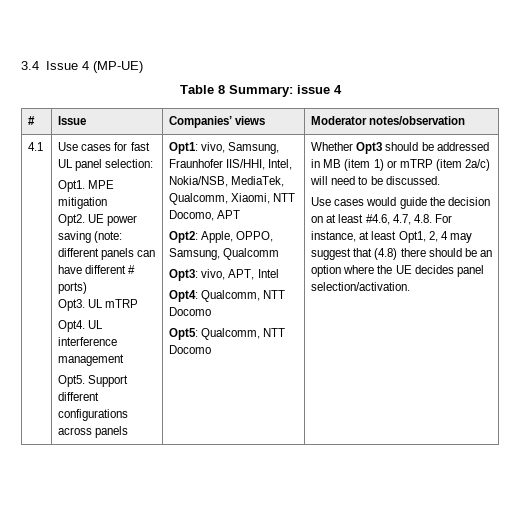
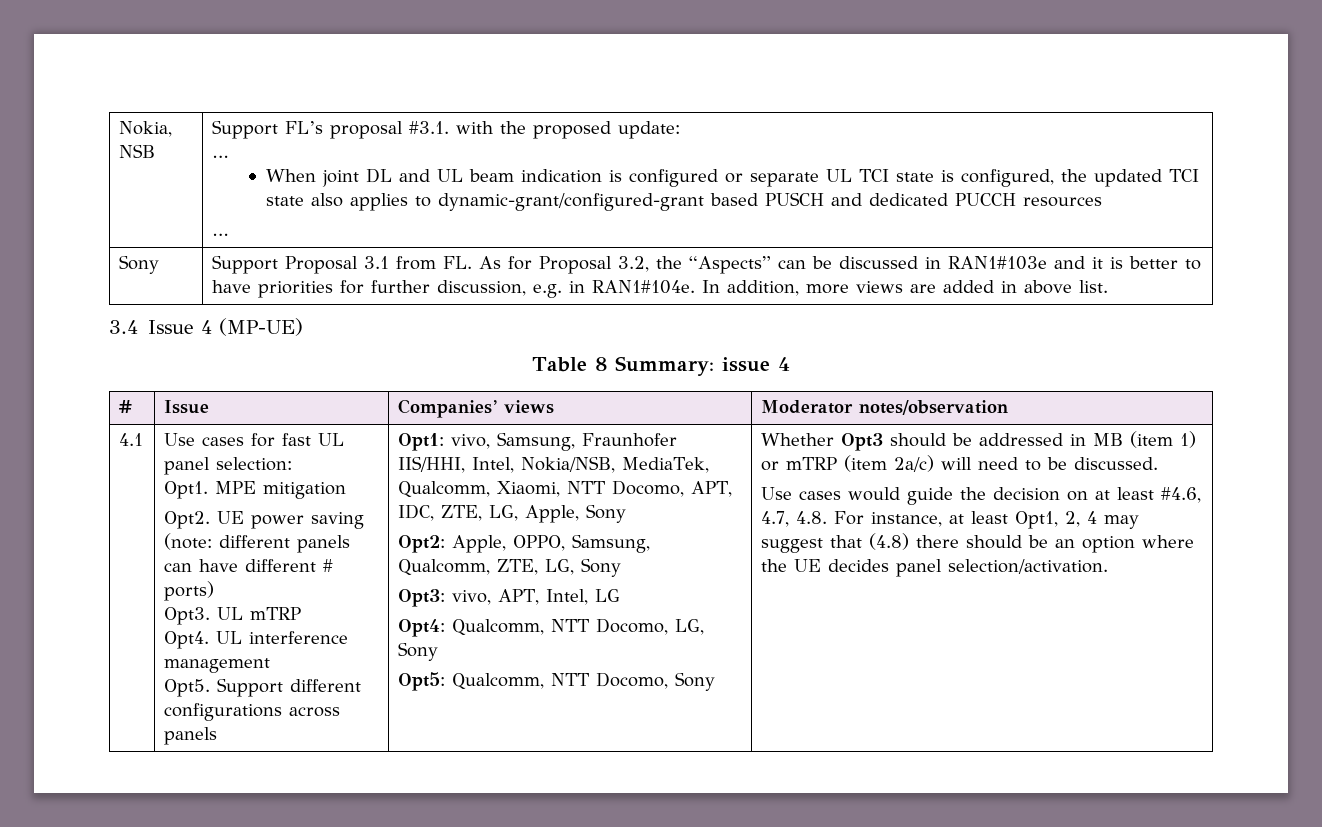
(21, 65) none -> [119,121,173,137] [119,144,156,158] [212,120,681,139] [212,155,229,158] [266,168,1200,187] [266,192,1103,211] [212,233,229,236] [119,255,160,274] [212,255,1202,274] [212,280,1109,298] Nokia, NSB | Support FL’s proposal #3.1. with the proposed update: // … // When joint DL and UL beam indication is configured or separate UL TCI state is configured, the updated TCI state also applies to dynamic-grant/configured-grant based PUSCH and dedicated PUCCH resources // … // Sony | Support Proposal 3.1 from FL. As for Proposal 3.2, the “Aspects” can be discussed in RAN1#103e and it is better to have priorities for further discussion, e.g. in RAN1#104e. In addition, more views are added in above list. //
[217,210,241,219] APT -> [691,481,733,497] [398,504,627,523] APT, IDC, ZTE, LG, Apple, Sony
[223,248,280,260] Qualcomm -> [398,558,622,577] Qualcomm, ZTE, LG, Sony
[257,269,279,278] Intel -> [546,589,621,605] Intel, LG
[169,307,212,316] Docomo -> [596,618,705,635] [398,642,439,661] Docomo, LG, Sony
[169,345,212,354] Docomo -> [596,672,716,691] Docomo, Sony

